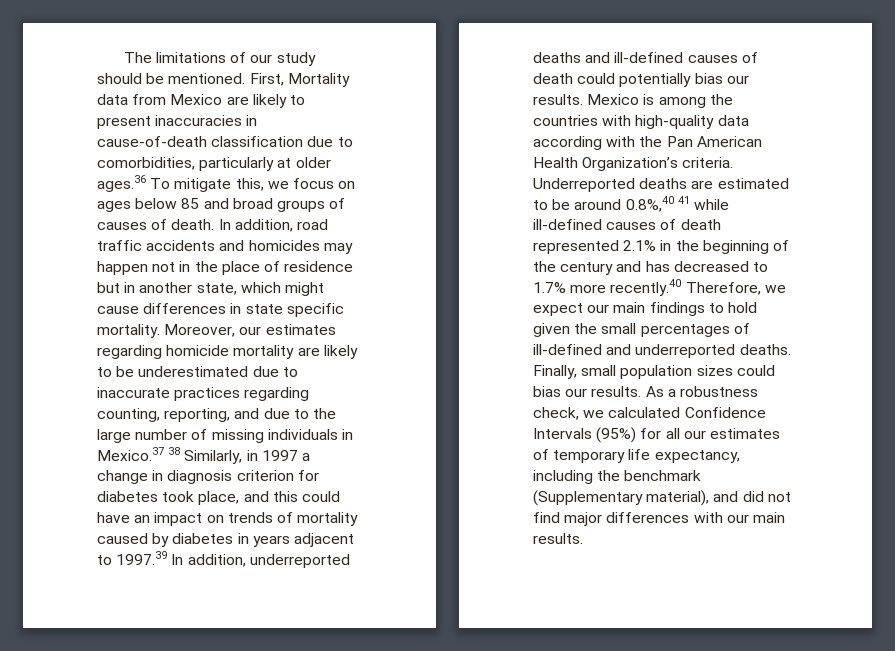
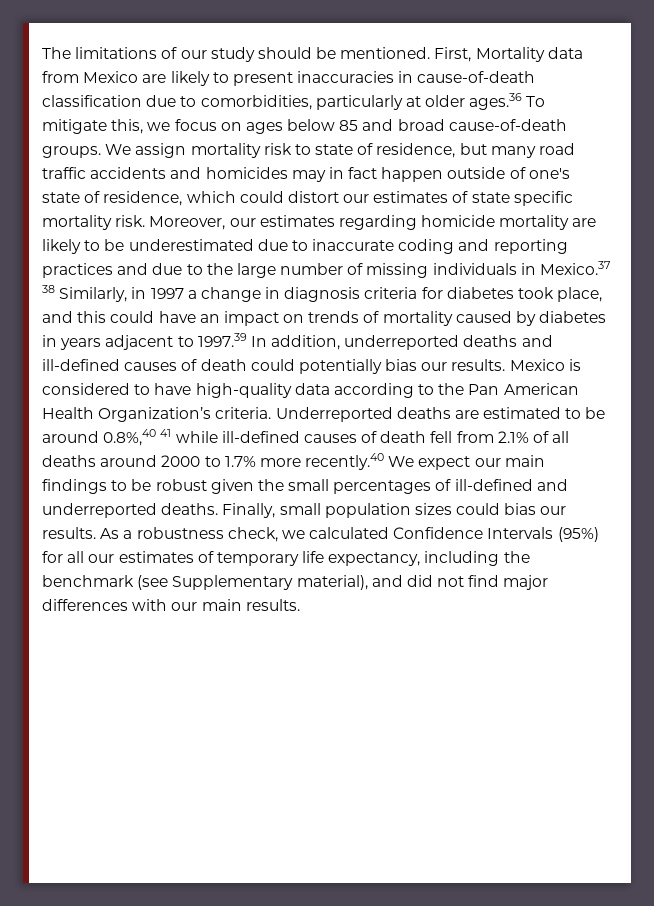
[276,198,346,212] [97,219,293,232] groups of causes of death. In addition, -> [448,119,567,131] [42,143,536,158] cause-of-death groups. We assign mortality risk to state of residence, but many
[97,261,354,275] [97,282,324,296] [97,303,344,317] [97,324,160,338] happen not in the place of residence but in another state, which might cause differences in state specific mortality. -> [328,167,570,182] [42,191,573,206] [42,215,146,230] in fact happen outside of one's state of residence, which could distort our estimates of state specific mortality risk.
[174,387,310,401] [97,408,231,422] practices regarding counting, reporting, -> [398,239,568,254] [42,263,113,278] coding and reporting practices
[236,470,294,481] criterion -> [364,287,418,299] criteria
[658,94,733,108] [533,115,632,126] among the countries with -> [42,383,192,395] considered to have
[606,136,636,147] with -> [418,384,435,395] to
[533,240,789,254] [533,261,749,275] represented 2.1% in the beginning of the century and has decreased -> [430,431,570,443] [42,455,201,467] fell from 2.1% of all deaths around 2000
[685,282,786,295] Therefore, we -> [388,456,415,467] We
[727,302,757,313] hold -> [131,479,207,491] be robust
[533,490,643,506] (Supplementary -> [137,575,294,590] (see Supplementary

